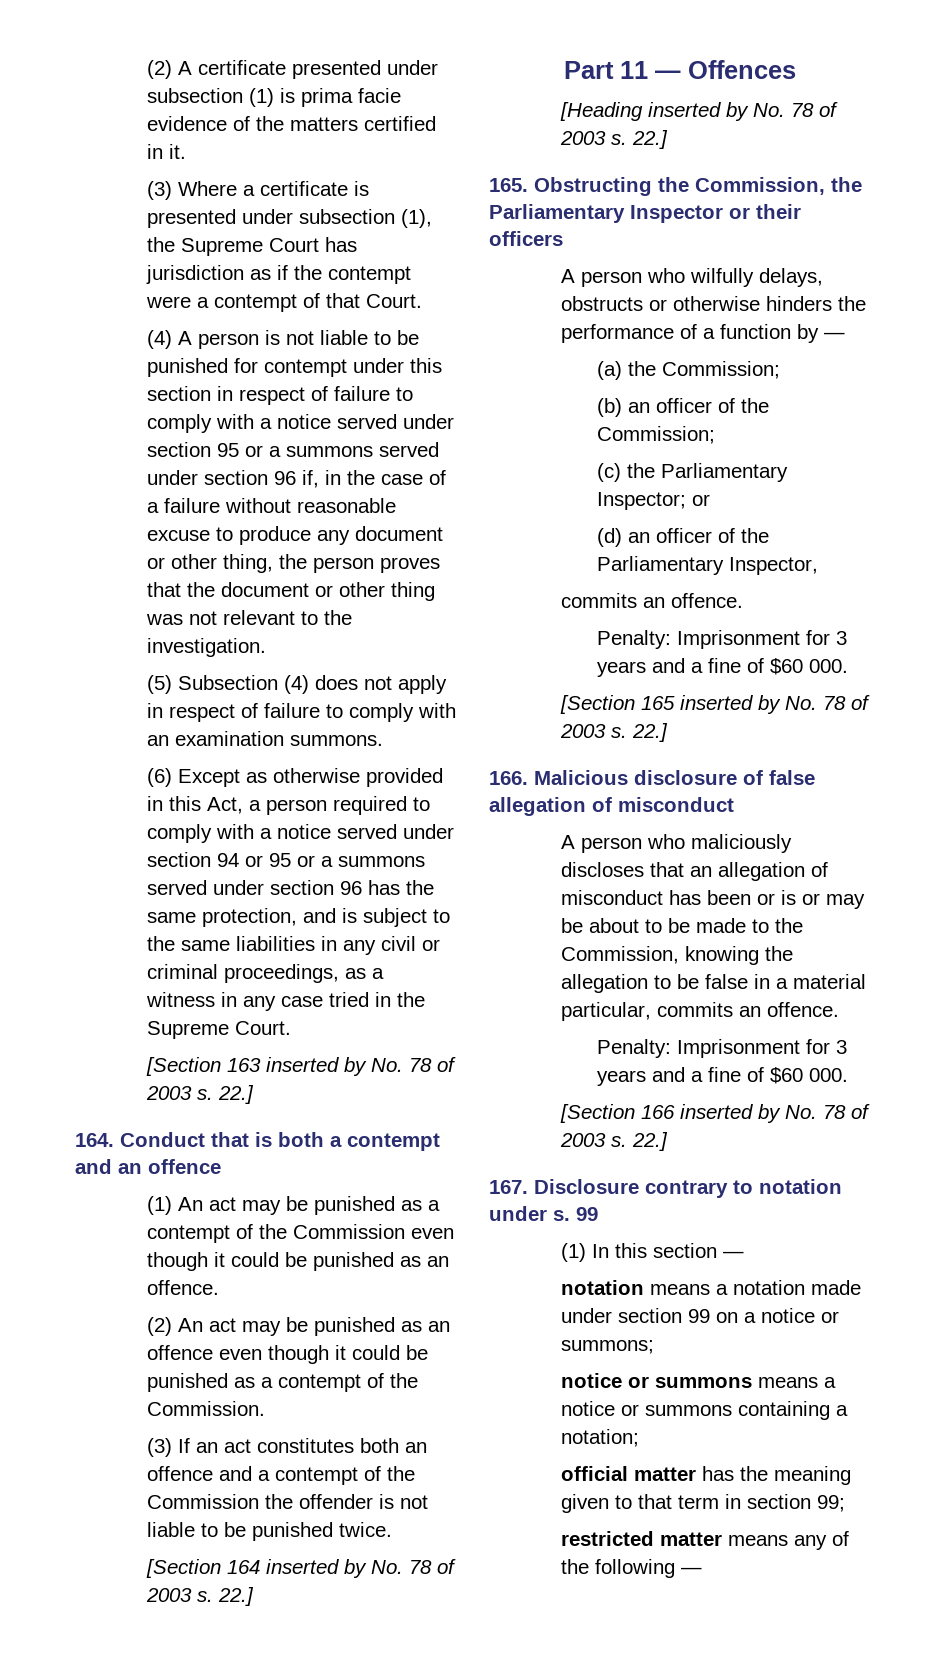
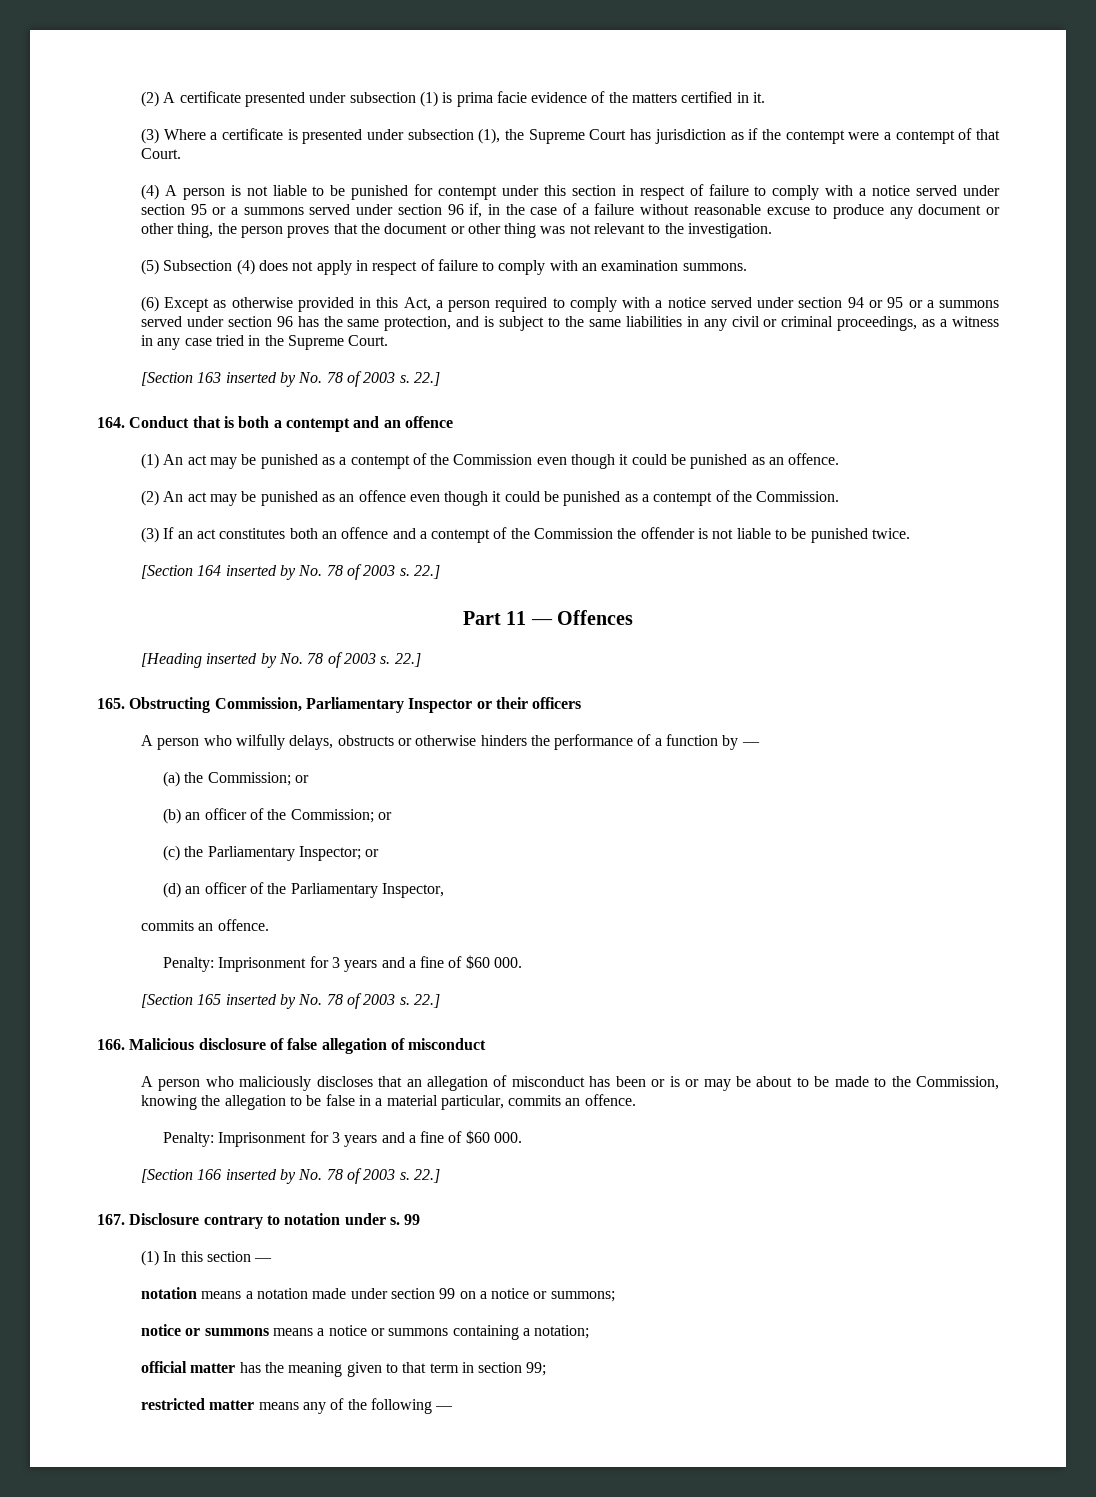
[658,177,862,195] the Commission, the -> [214,697,302,712] Commission,
(780, 370) none -> [294,775,309,783] or
(715, 435) none -> [377,812,392,820] or

